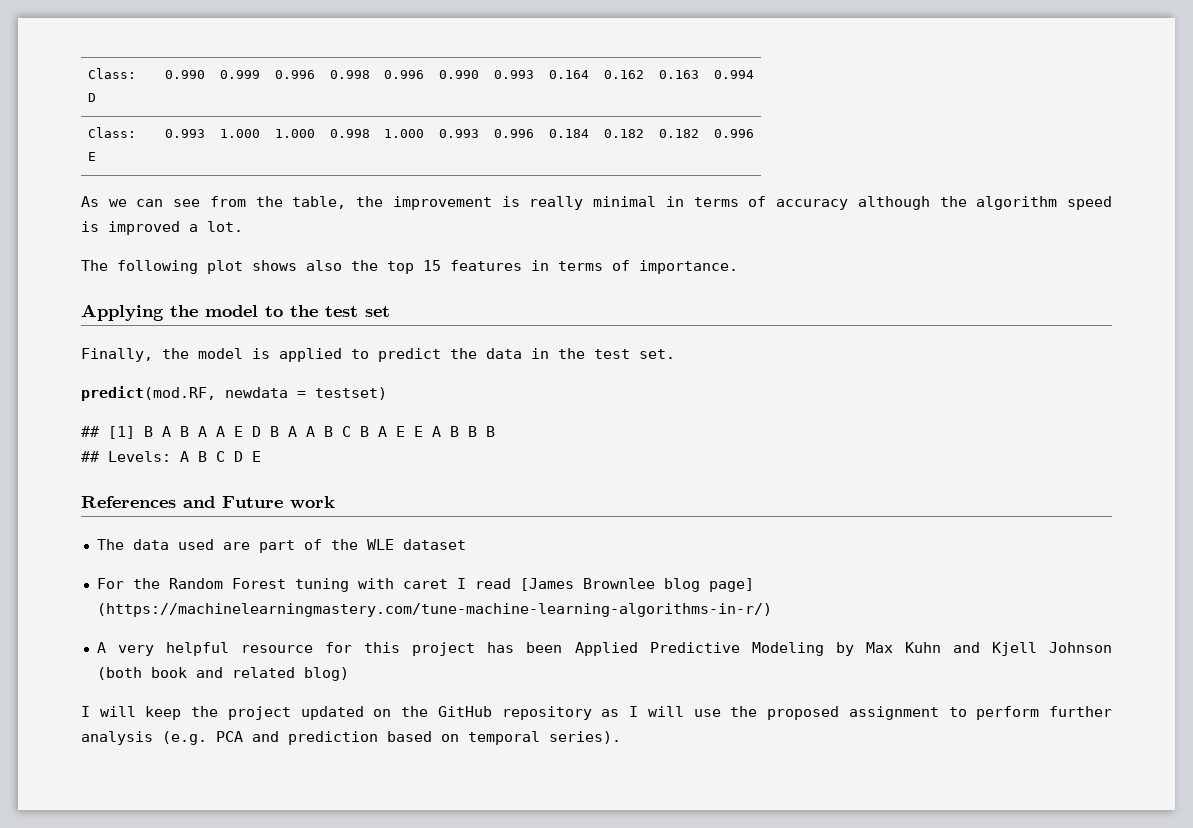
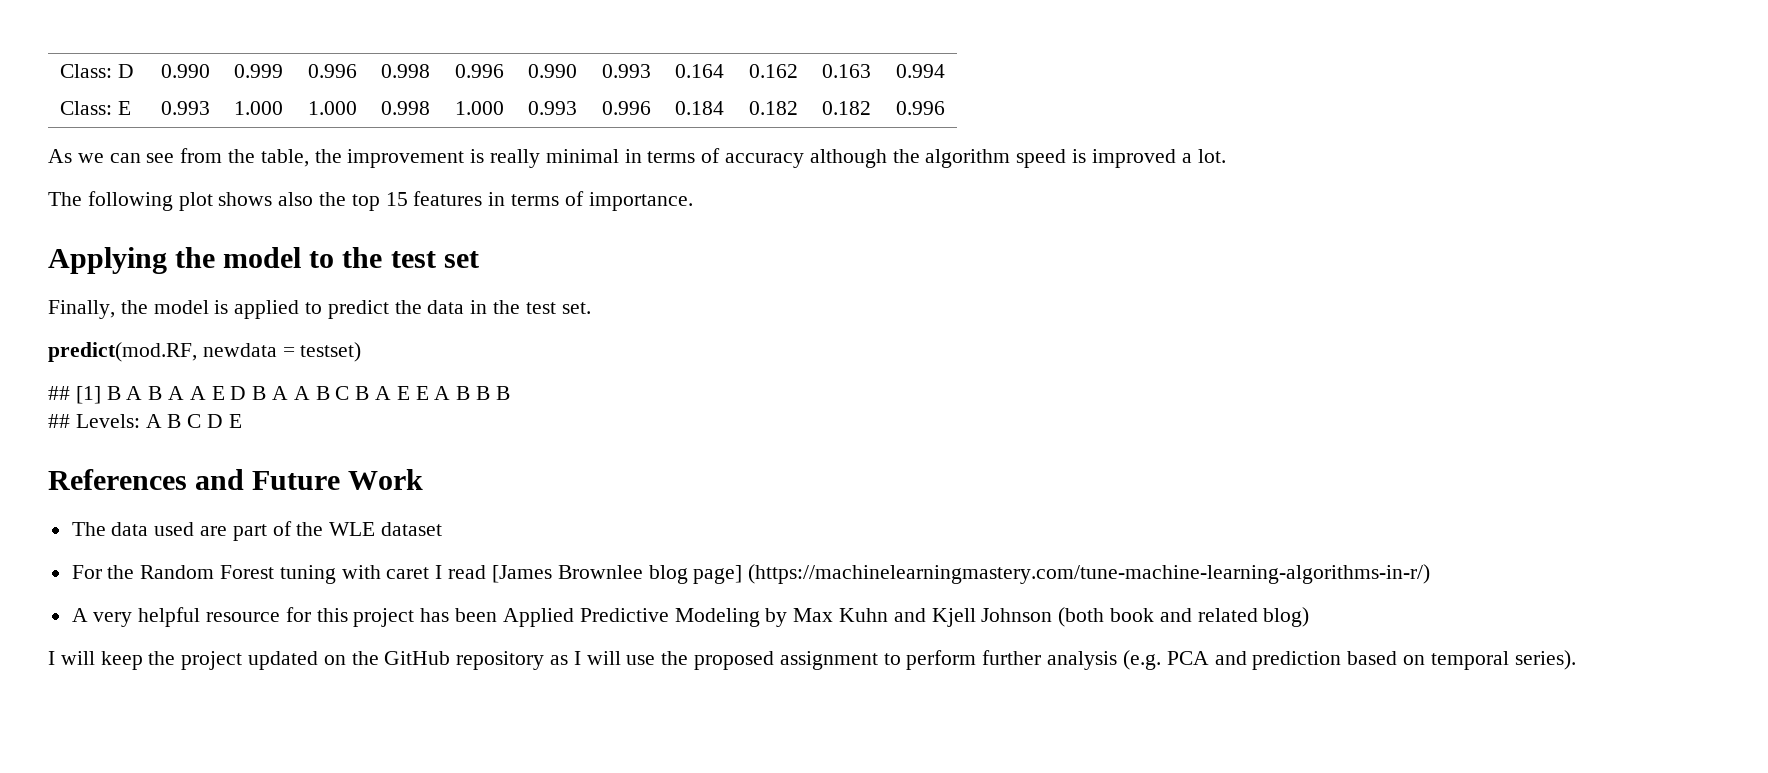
[290,496,335,508] work -> [348,469,424,490] Work

